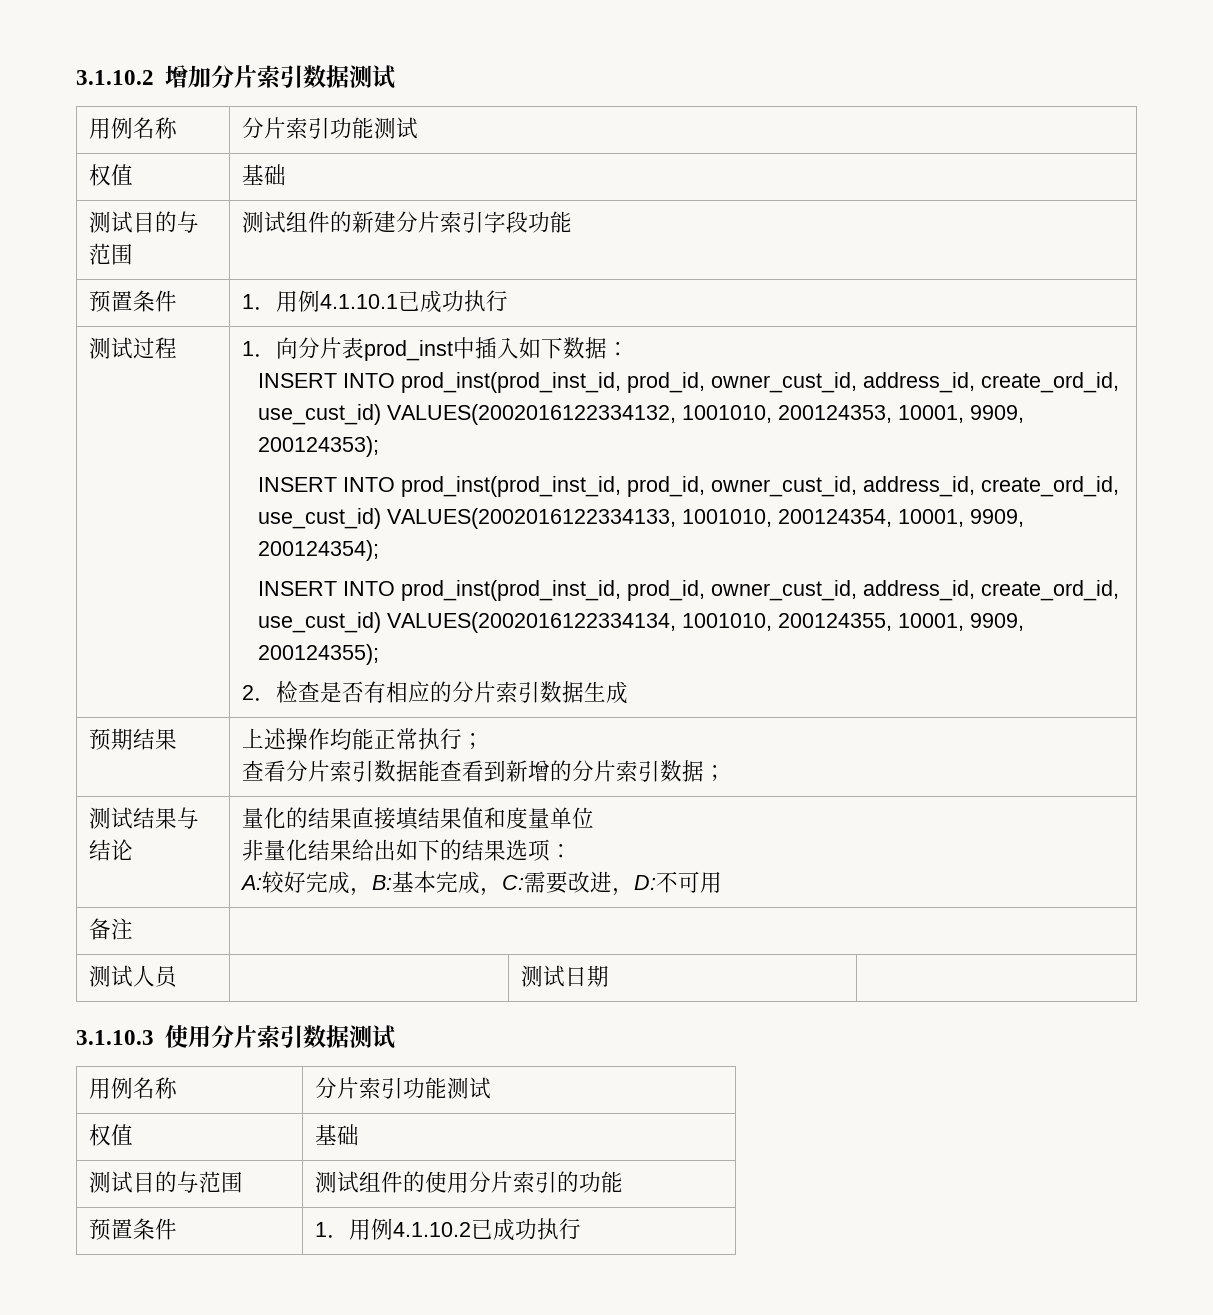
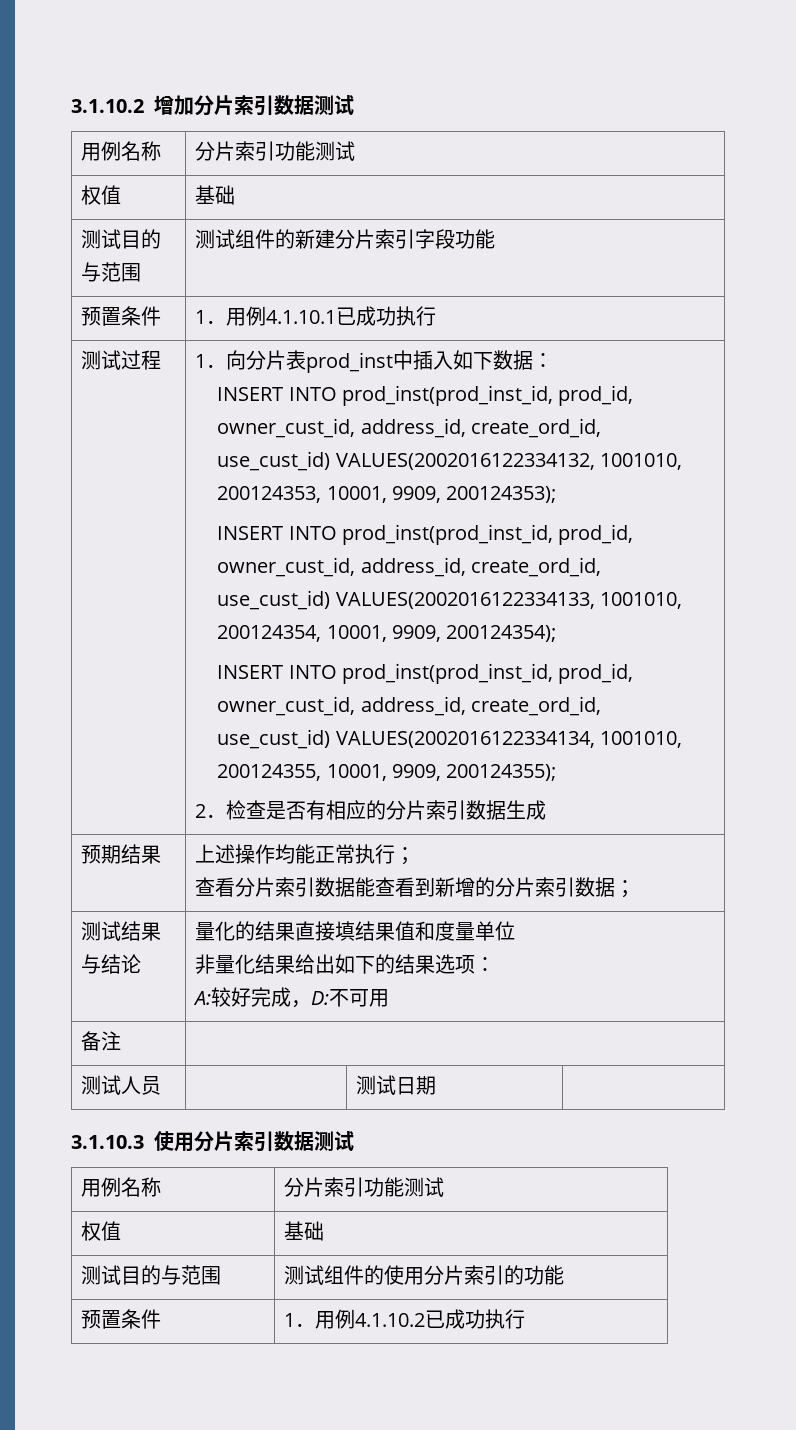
[372,871,635,896] B:基本完成，C:需要改进， -> (312, 1004) none

